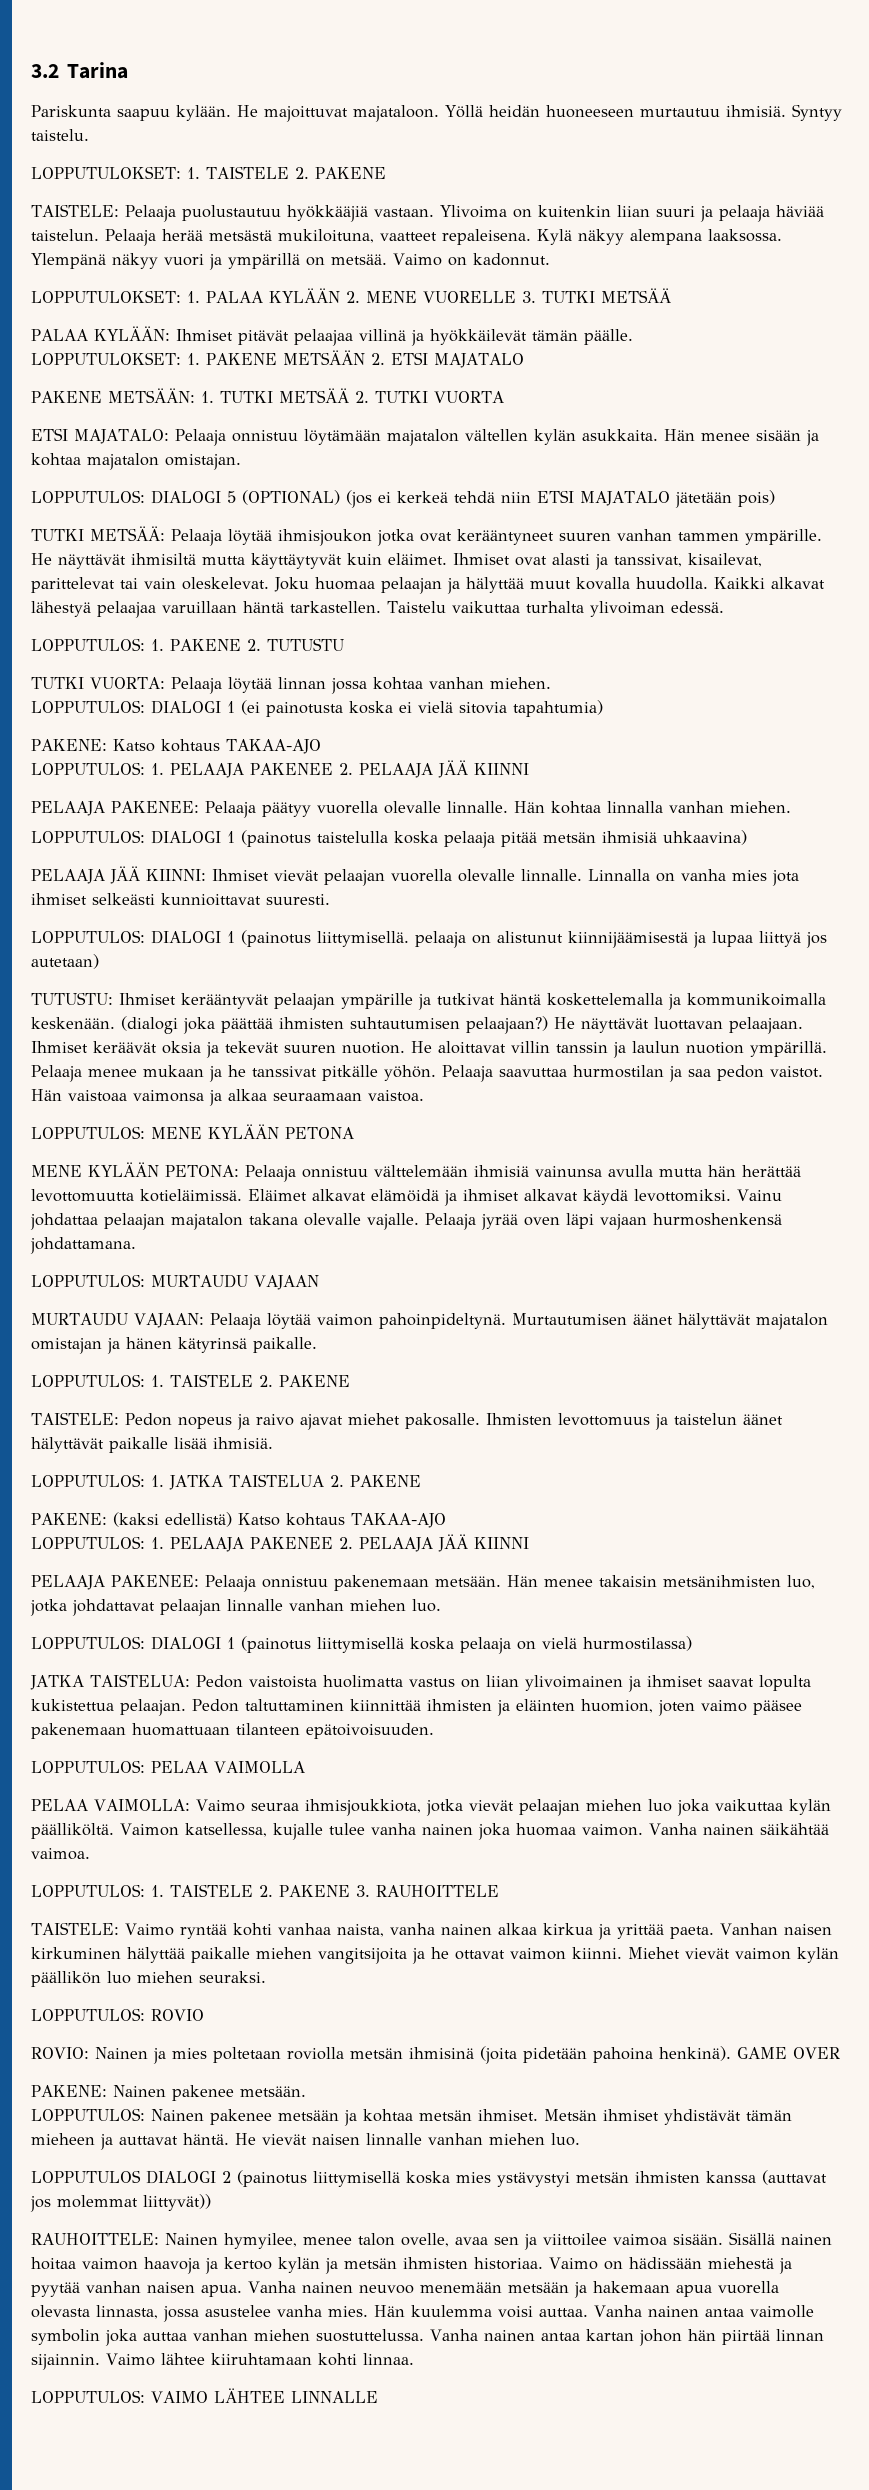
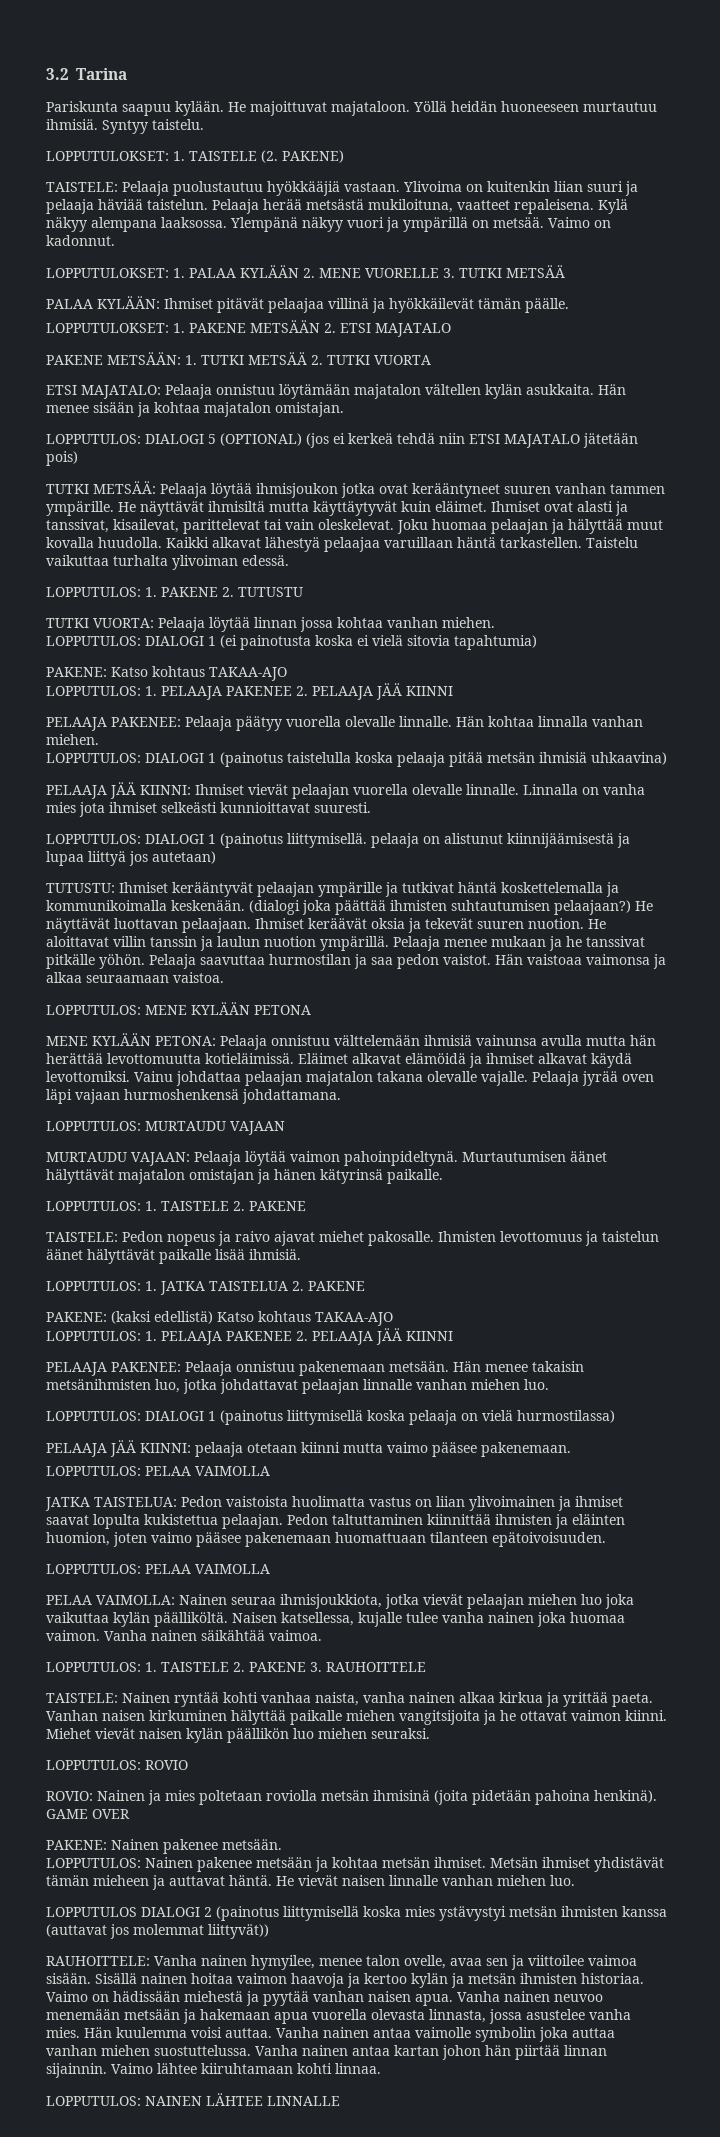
[294,167,386,179] 2. PAKENE -> [261,150,344,163] (2. PAKENE)
(692, 1643) none -> [46,1440,571,1457] [46,1466,270,1476] // PELAAJA JÄÄ KIINNI: pelaaja otetaan kiinni mutta vaimo pääsee pakenemaan. // LOPPUTULOS: PELAA VAIMOLLA
[195,1799,245,1812] Vaimo -> [179,1594,227,1605] Nainen
[120,1823,179,1836] Vaimon -> [232,1612,277,1623] Naisen
[124,1923,174,1936] Vaimo -> [122,1692,170,1703] Nainen
[735,1948,791,1960] vaimon -> [139,1728,182,1739] naisen
[165,2233,218,2245] Nainen -> [154,1955,247,1966] Vanha nainen
[151,2391,208,2403] VAIMO -> [145,2096,202,2106] NAINEN

